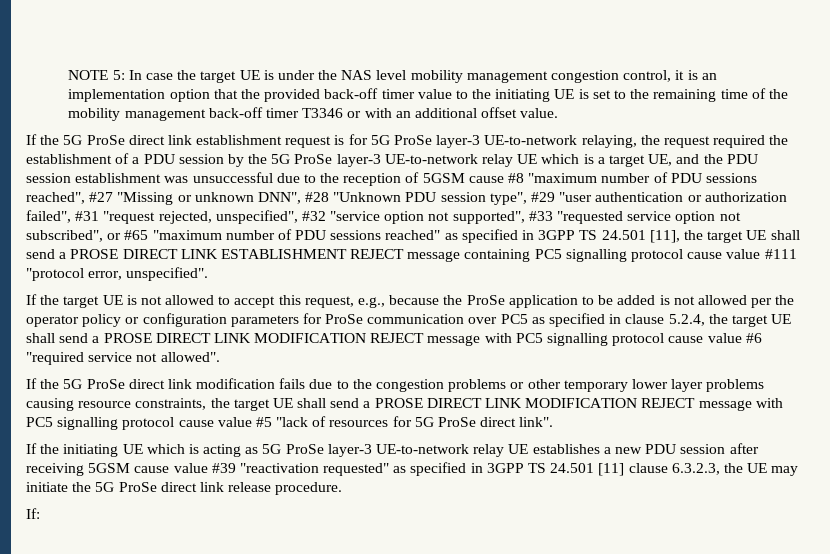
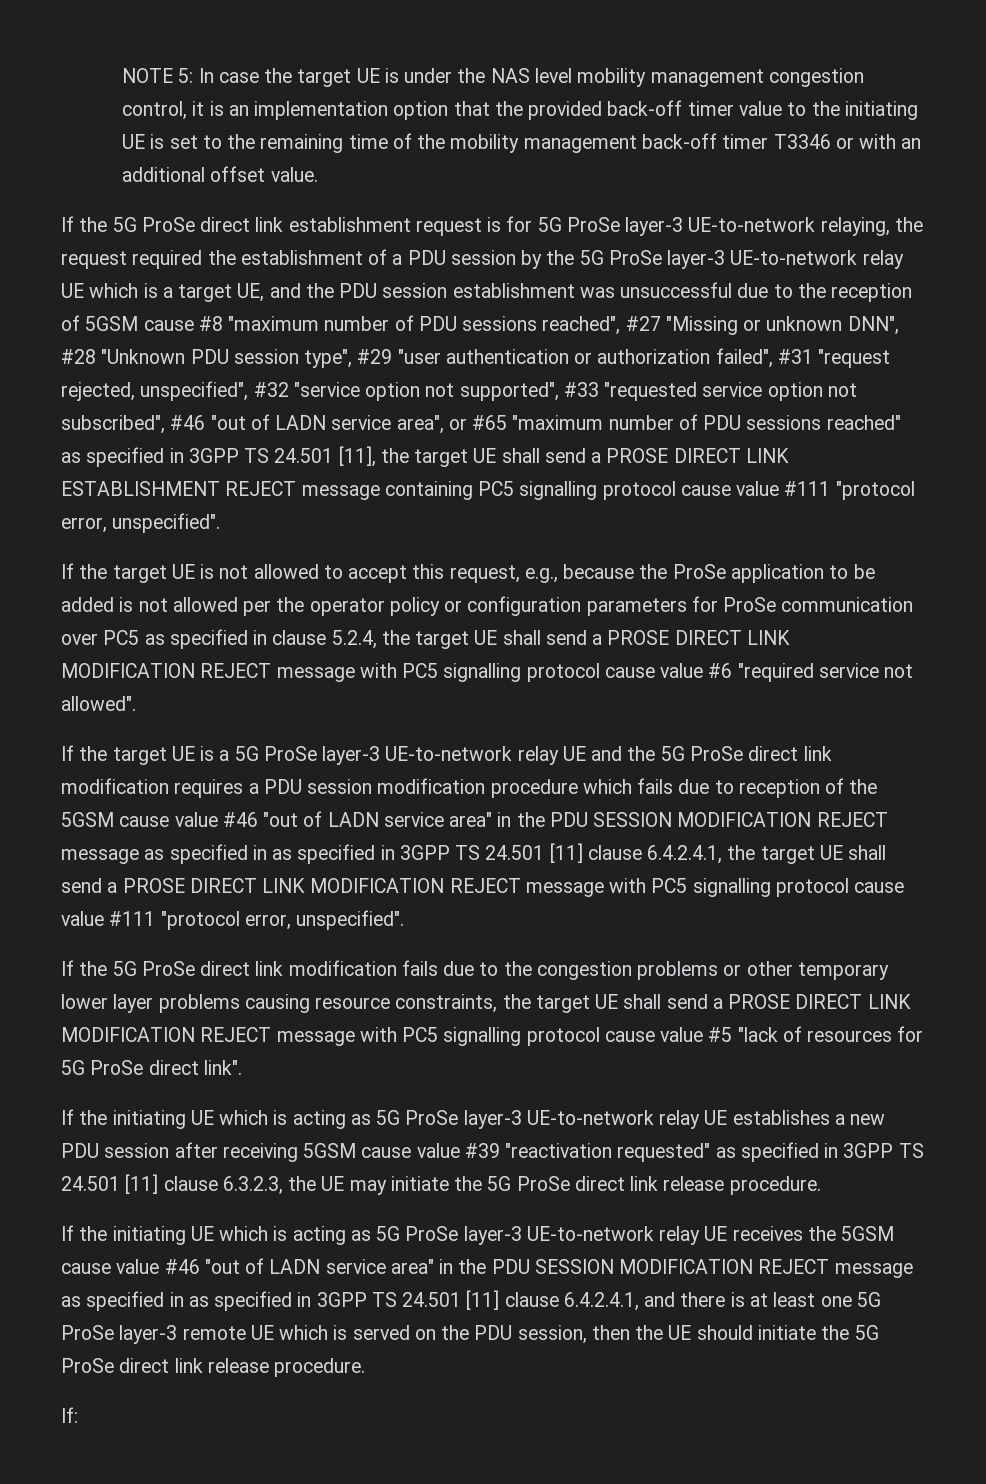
(103, 236) none -> [170,414,444,434] #46 "out of LADN service area",
(220, 357) none -> [61,745,832,765] [61,778,878,798] [61,811,888,827] [61,843,887,864] [61,878,905,897] [61,910,405,930] // If the target UE is a 5G ProSe layer-3 UE-to-network relay UE and the 5G ProSe direct link modification requires a PDU session modification procedure which fails due to reception of the 5GSM cause value #46 "out of LADN service area" in the PDU SESSION MODIFICATION REJECT message as specified in as specified in 3GPP TS 24.501 [11] clause 6.4.2.4.1, the target UE shall send a PROSE DIRECT LINK MODIFICATION REJECT message with PC5 signalling protocol cause value #111 "protocol error, unspecified".
(343, 488) none -> [61,1225,895,1245] [61,1258,913,1278] [61,1290,881,1311] [61,1325,879,1344] [61,1358,366,1377] // If the initiating UE which is acting as 5G ProSe layer-3 UE-to-network relay UE receives the 5GSM cause value #46 "out of LADN service area" in the PDU SESSION MODIFICATION REJECT message as specified in as specified in 3GPP TS 24.501 [11] clause 6.4.2.4.1, and there is at least one 5G ProSe layer-3 remote UE which is served on the PDU session, then the UE should initiate the 5G ProSe direct link release procedure.

